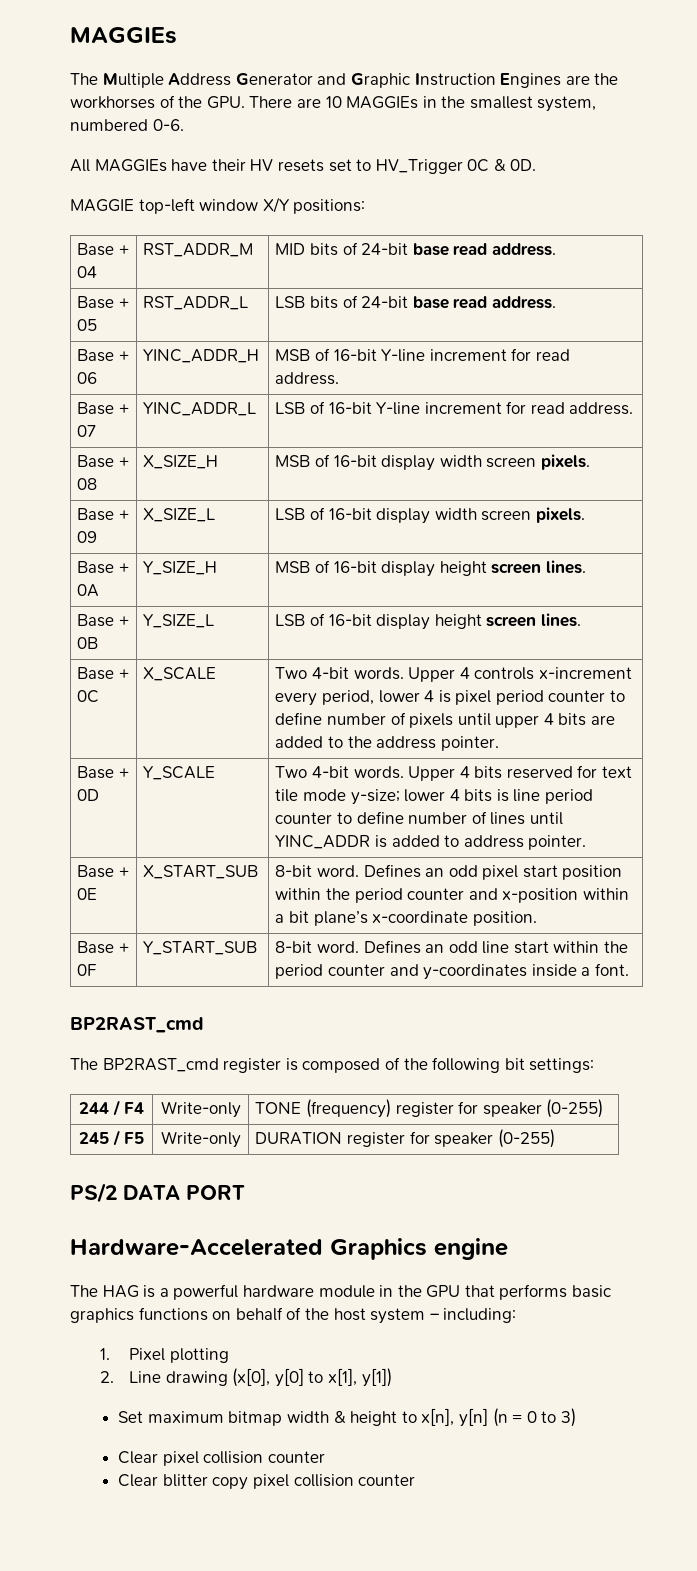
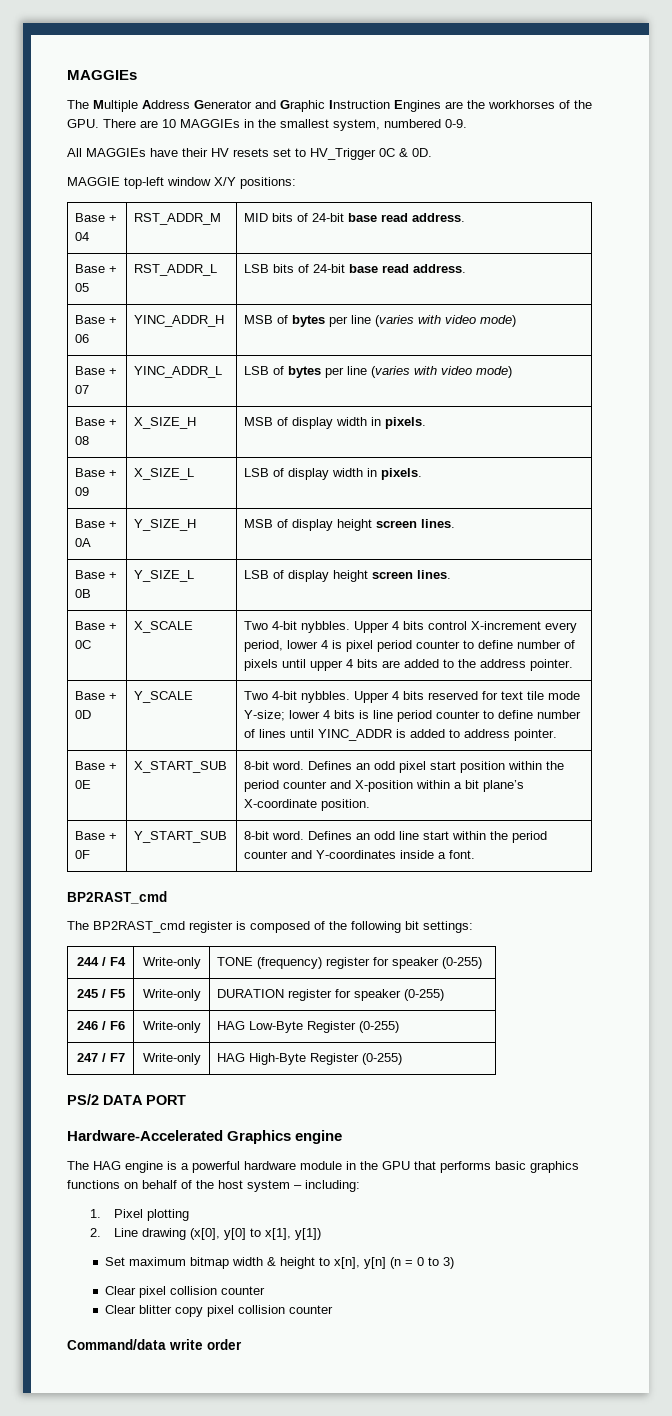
[152,119,184,131] 0-6. -> [445,119,467,128] 0-9.
[333,348,570,362] [275,372,340,385] 16-bit Y-line increment for read address. -> [292,315,517,327] bytes per line (varies with video mode)
[328,401,634,415] 16-bit Y-line increment for read address. -> [288,366,513,378] bytes per line (varies with video mode)
[333,455,537,471] 16-bit display width screen -> [292,417,382,429] display width in
[328,508,532,524] 16-bit display width screen -> [288,468,378,480] display width in
[333,561,377,573] 16-bit -> (289, 523) none
[328,614,372,626] 16-bit -> (285, 574) none
[353,667,632,682] words. Upper 4 controls x-increment -> [301,621,542,633] nybbles. Upper 4 bits control X-increment
[353,766,404,779] words. -> [301,691,351,703] nybbles.
[350,789,400,805] y-size; -> [244,710,286,721] Y-size;
[502,888,579,903] x-position -> [355,780,414,792] X-position
[372,911,469,923] x-coordinate -> [244,799,318,808] X-coordinate
[423,964,528,980] y-coordinates -> [316,850,397,859] Y-coordinates
(555, 1138) none -> [76,1021,125,1030] [142,1021,201,1033] [217,1021,400,1033] [76,1053,125,1062] [142,1053,201,1065] [217,1053,403,1065] // 246 / F6 | Write-only | HAG Low-Byte Register (0-255) // 247 / F7 | Write-only | HAG High-Byte Register (0-255)
(139, 1291) none -> [125,1161,163,1173] engine
(416, 1480) none -> [67,1339,242,1350] // Command/data write order

